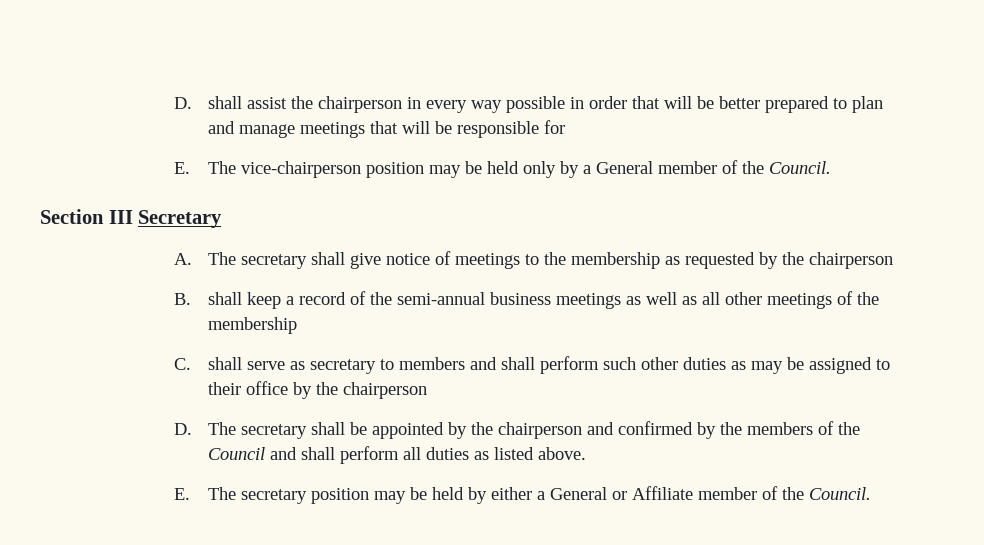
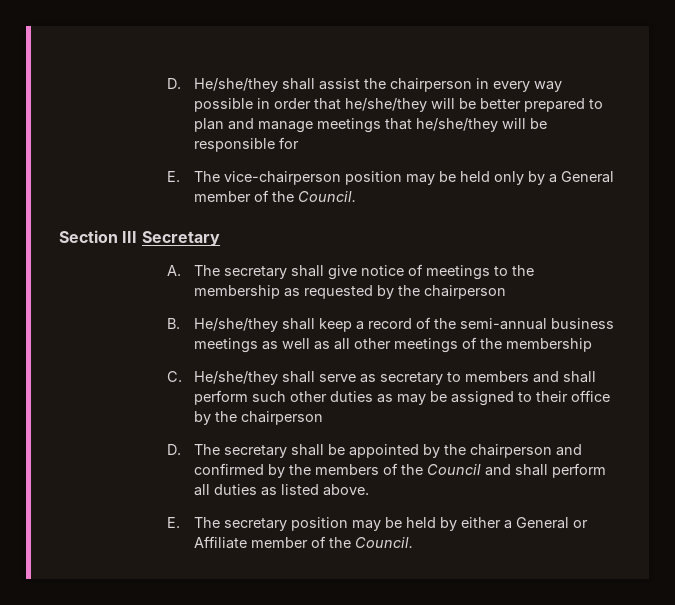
[174,97,193,109] D. -> [167,78,279,92] D. He/she/they
(660, 102) none -> [345,98,428,112] he/she/they
(398, 127) none -> [416,118,499,132] he/she/they
(192, 299) none -> [194,318,279,332] He/she/they
(192, 364) none -> [194,371,279,385] He/she/they

